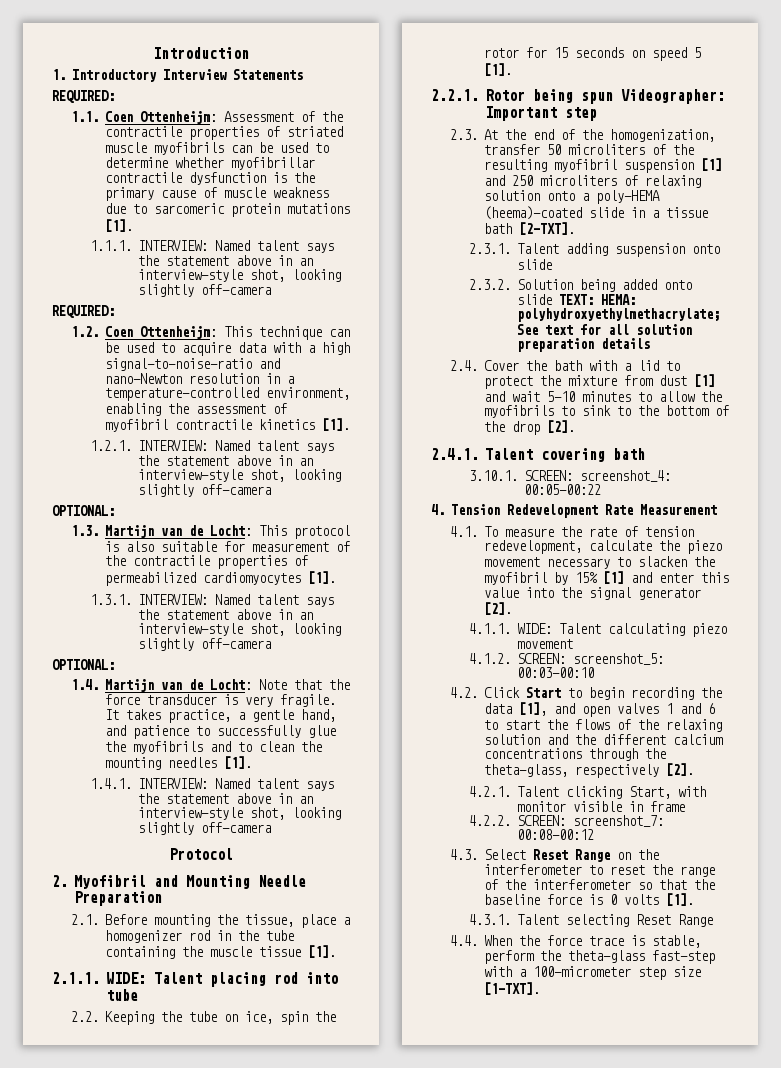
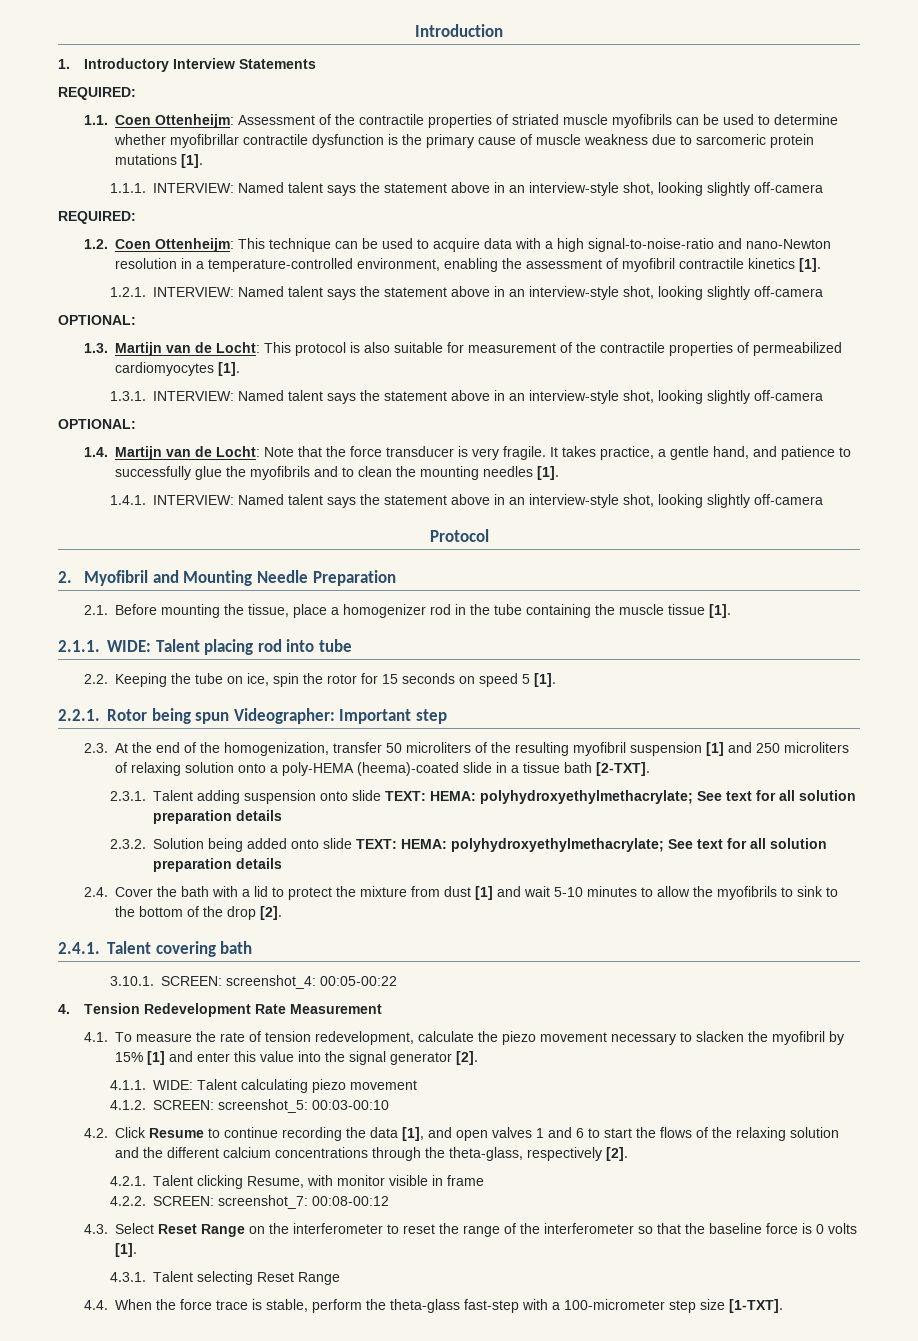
(552, 264) none -> [385,790,857,804] [153,810,283,824] TEXT: HEMA: polyhydroxyethylmethacrylate; See text for all solution preparation details
[525,687,624,700] Start to begin -> [149,1127,279,1138] Resume to continue
[628,786,671,799] Start, -> [247,1176,305,1188] Resume,

